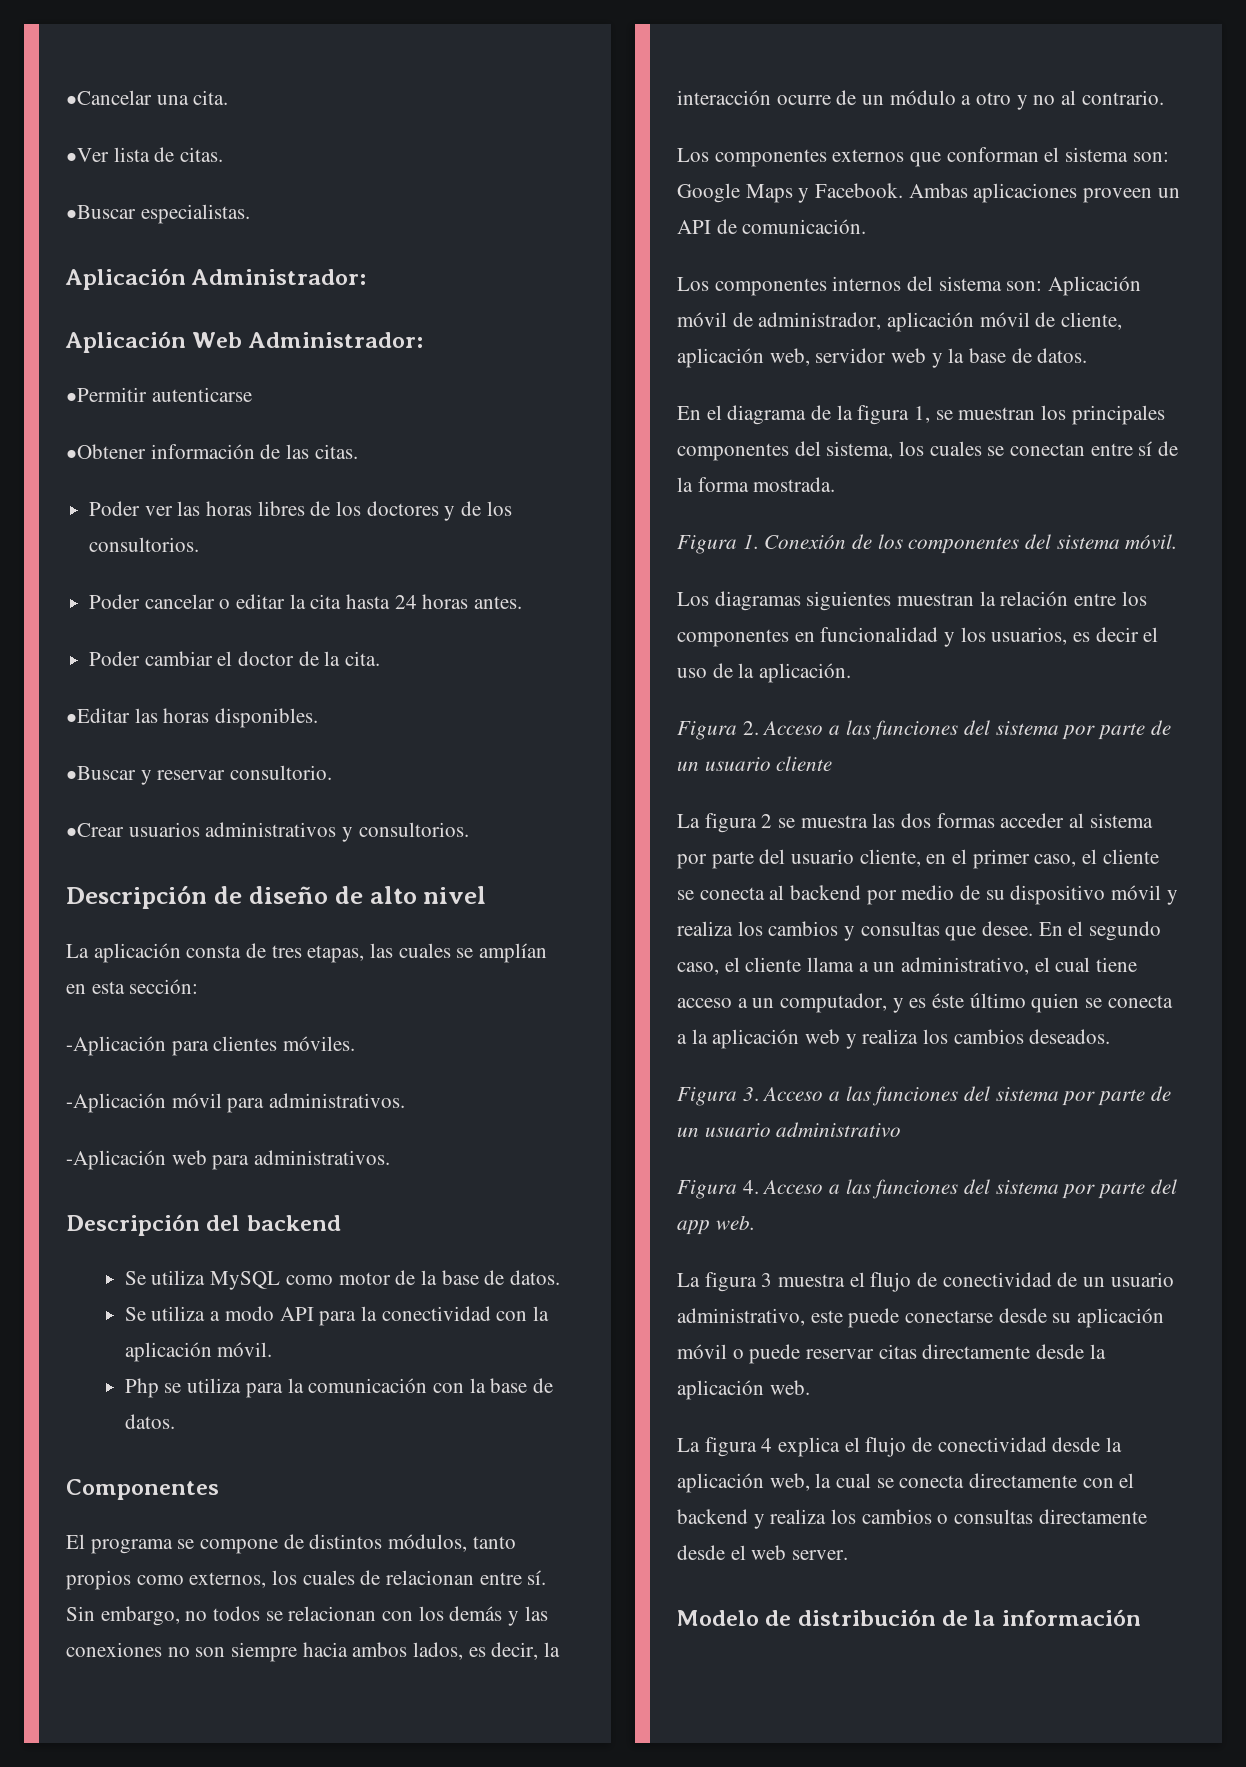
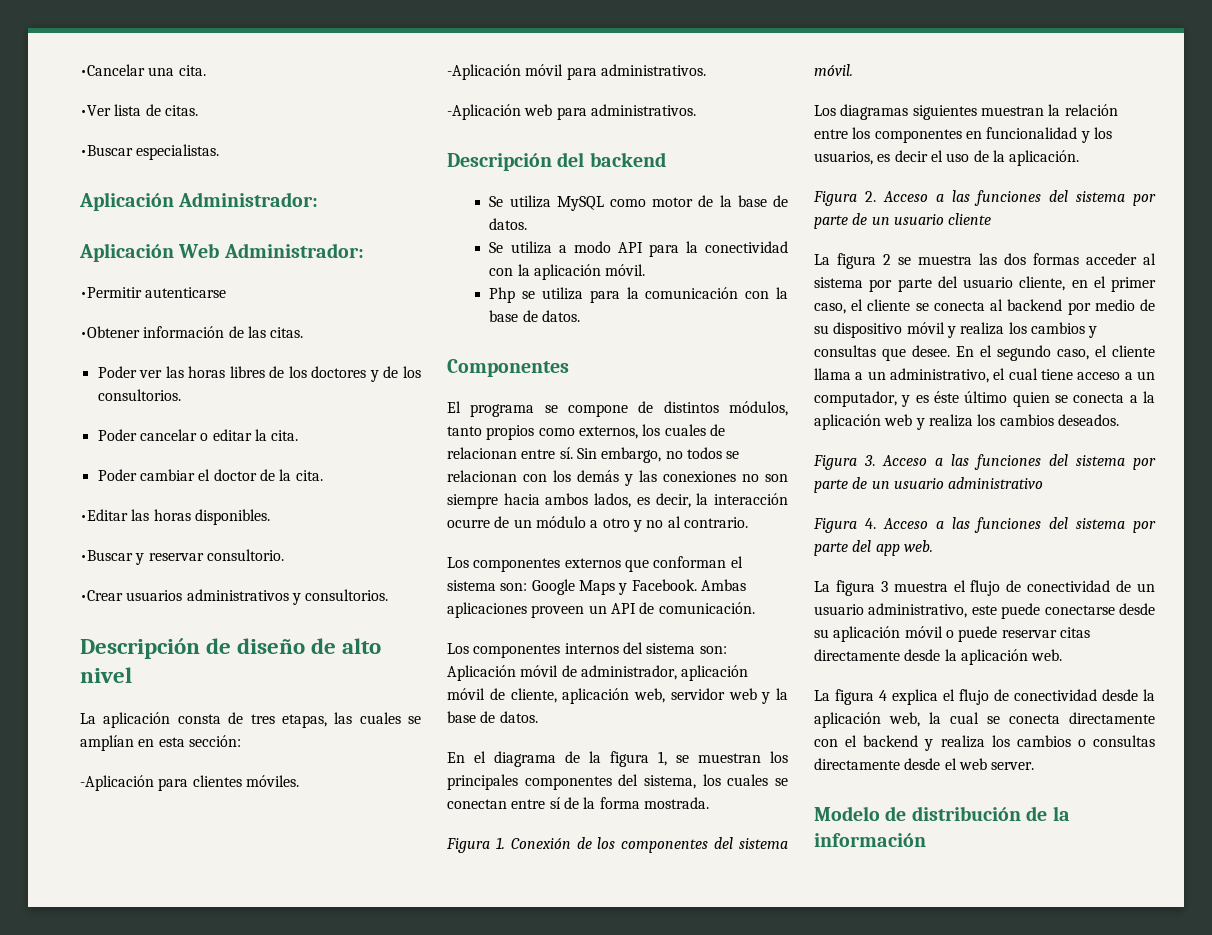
[310,594,523,609] cita hasta 24 horas antes. -> [271,430,299,441] cita.

